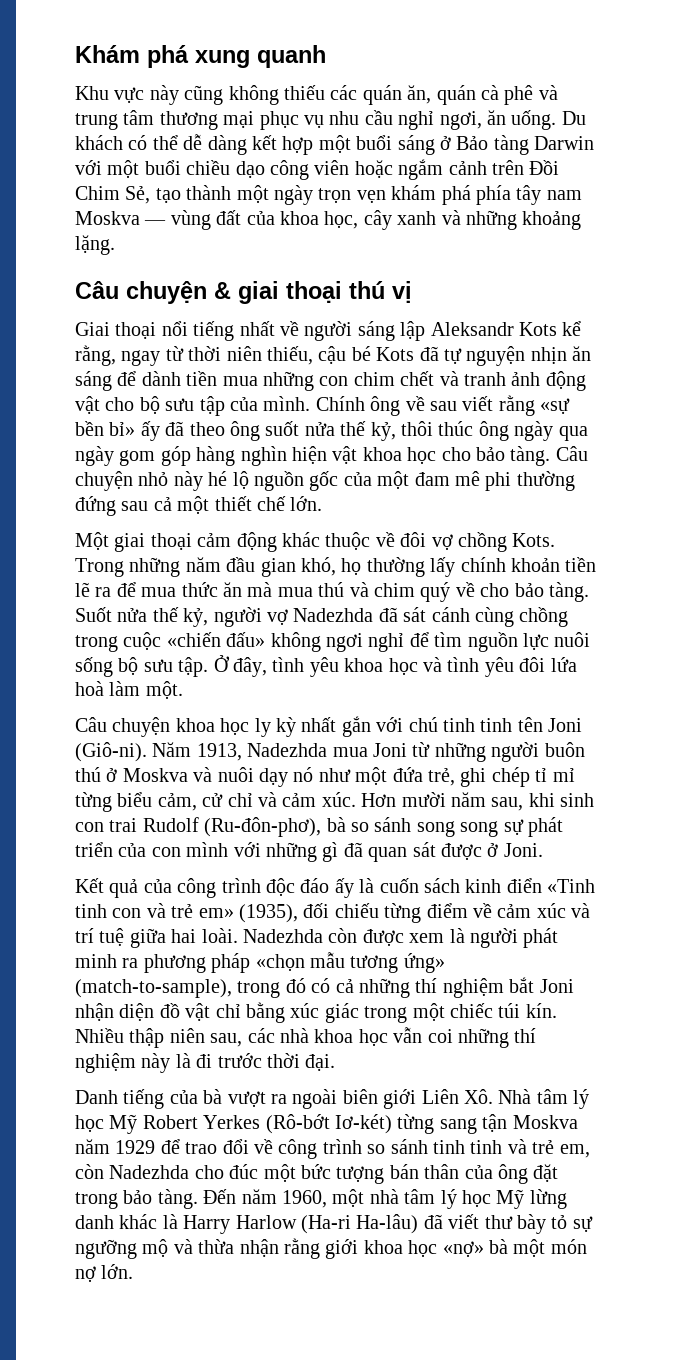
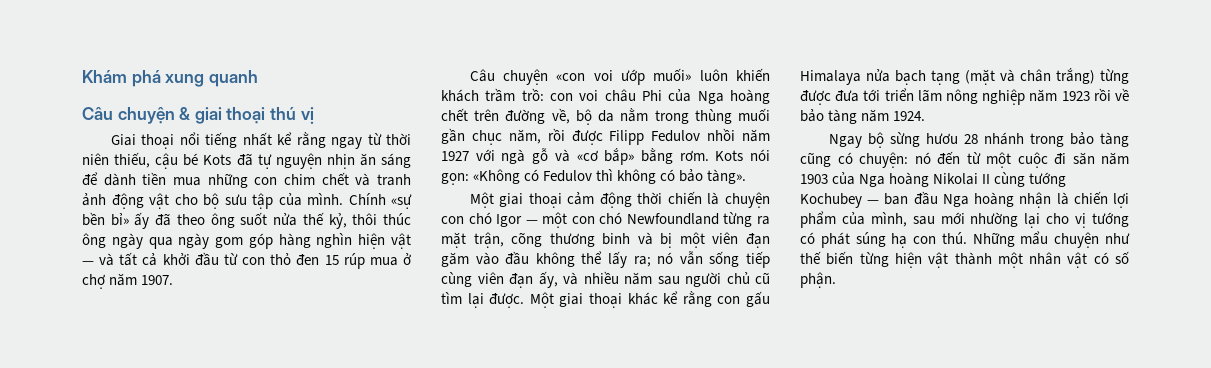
[75,85,558,105] [75,110,586,130] [75,134,595,155] [75,159,560,180] [75,185,582,205] [75,210,582,230] [75,235,115,255] // Khu vực này cũng không thiếu các quán ăn, quán cà phê và trung tâm thương mại phục vụ nhu cầu nghỉ ngơi, ăn uống. Du khách có thể dễ dàng kết hợp một buổi sáng ở Bảo tàng Darwin với một buổi chiều dạo công viên hoặc ngắm cảnh trên Đồi Chim Sẻ, tạo thành một ngày trọn vẹn khám phá phía tây nam Moskva — vùng đất của khoa học, cây xanh và những khoảng lặng. -> (258, 78) none
[280,321,582,341] [75,345,116,366] về người sáng lập Aleksandr Kots kể rằng, -> [277,132,326,148] kể rằng
[370,395,535,416] ông về sau viết rằng -> (386, 199) none
[362,446,588,466] [75,471,575,491] [75,496,323,516] khoa học cho bảo tàng. Câu chuyện nhỏ này hé lộ nguồn gốc của một đam mê phi thường đứng sau cả một thiết chế lớn. -> [82,252,411,269] [82,273,174,289] [469,68,770,85] [441,88,770,104] [441,108,770,125] [441,128,770,145] [441,148,770,165] [441,169,747,185] — và tất cả khởi đầu từ con thỏ đen 15 rúp mua ở chợ năm 1907. // Câu chuyện «con voi ướp muối» luôn khiến khách trầm trồ: con voi châu Phi của Nga hoàng chết trên đường về, bộ da nằm trong thùng muối gần chục năm, rồi được Filipp Fedulov nhồi năm 1927 với ngà gỗ và «cơ bắp» bằng rơm. Kots nói gọn: «Không có Fedulov thì không có bảo tàng».
[282,532,556,552] [75,557,597,577] [75,582,589,602] [75,607,569,627] [75,632,591,652] [75,655,577,677] [75,681,183,699] [75,716,583,737] [75,742,585,762] [75,767,575,787] [75,792,595,812] [75,817,563,837] [75,842,543,862] [75,878,596,898] [75,903,591,923] [75,928,559,948] [75,952,445,973] [75,977,574,998] [75,1002,557,1023] [75,1027,537,1048] [75,1053,336,1073] [75,1089,590,1109] [75,1114,578,1134] [75,1139,590,1159] [75,1164,559,1184] [75,1189,567,1209] [75,1214,593,1234] [75,1238,587,1259] [75,1264,134,1282] khác thuộc về đôi vợ chồng Kots. Trong những năm đầu gian khó, họ thường lấy chính khoản tiền lẽ ra để mua thức ăn mà mua thú và chim quý về cho bảo tàng. Suốt nửa thế kỷ, người vợ Nadezhda đã sát cánh cùng chồng trong cuộc «chiến đấu» không ngơi nghỉ để tìm nguồn lực nuôi sống bộ sưu tập. Ở đây, tình yêu khoa học và tình yêu đôi lứa hoà làm một. // Câu chuyện khoa học ly kỳ nhất gắn với chú tinh tinh tên Joni (Giô-ni). Năm 1913, Nadezhda mua Joni từ những người buôn thú ở Moskva và nuôi dạy nó như một đứa trẻ, ghi chép tỉ mỉ từng biểu cảm, cử chỉ và cảm xúc. Hơn mười năm sau, khi sinh con trai Rudolf (Ru-đôn-phơ), bà so sánh song song sự phát triển của con mình với những gì đã quan sát được ở Joni. // Kết quả của công trình độc đáo ấy là cuốn sách kinh điển «Tinh tinh con và trẻ em» (1935), đối chiếu từng điểm về cảm xúc và trí tuệ giữa hai loài. Nadezhda còn được xem là người phát minh ra phương pháp «chọn mẫu tương ứng» (match-to-sample), trong đó có cả những thí nghiệm bắt Joni nhận diện đồ vật chỉ bằng xúc giác trong một chiếc túi kín. Nhiều thập niên sau, các nhà khoa học vẫn coi những thí nghiệm này là đi trước thời đại. // Danh tiếng của bà vượt ra ngoài biên giới Liên Xô. Nhà tâm lý học Mỹ Robert Yerkes (Rô-bớt Iơ-két) từng sang tận Moskva năm 1929 để trao đổi về công trình so sánh tinh tinh và trẻ em, còn Nadezhda cho đúc một bức tượng bán thân của ông đặt trong bảo tàng. Đến năm 1960, một nhà tâm lý học Mỹ lừng danh khác là Harry Harlow (Ha-ri Ha-lâu) đã viết thư bày tỏ sự ngưỡng mộ và thừa nhận rằng giới khoa học «nợ» bà một món nợ lớn. -> [637,191,770,208] [441,212,770,228] [441,232,770,248] [441,251,770,268] [441,271,770,288] [441,291,770,308] [800,68,1129,85] [800,88,1129,105] [800,109,926,124] [828,132,1129,148] [800,151,1129,168] [800,172,1067,187] [800,191,1129,208] [800,211,1129,228] [800,231,1130,248] [800,251,1129,268] [800,272,836,288] thời chiến là chuyện con chó Igor — một con chó Newfoundland từng ra mặt trận, cõng thương binh và bị một viên đạn găm vào đầu không thể lấy ra; nó vẫn sống tiếp cùng viên đạn ấy, và nhiều năm sau người chủ cũ tìm lại được. Một giai thoại khác kể rằng con gấu Himalaya nửa bạch tạng (mặt và chân trắng) từng được đưa tới triển lãm nông nghiệp năm 1923 rồi về bảo tàng năm 1924. // Ngay bộ sừng hươu 28 nhánh trong bảo tàng cũng có chuyện: nó đến từ một cuộc đi săn năm 1903 của Nga hoàng Nikolai II cùng tướng Kochubey — ban đầu Nga hoàng nhận là chiến lợi phẩm của mình, sau mới nhường lại cho vị tướng có phát súng hạ con thú. Những mẩu chuyện như thế biến từng hiện vật thành một nhân vật có số phận.

